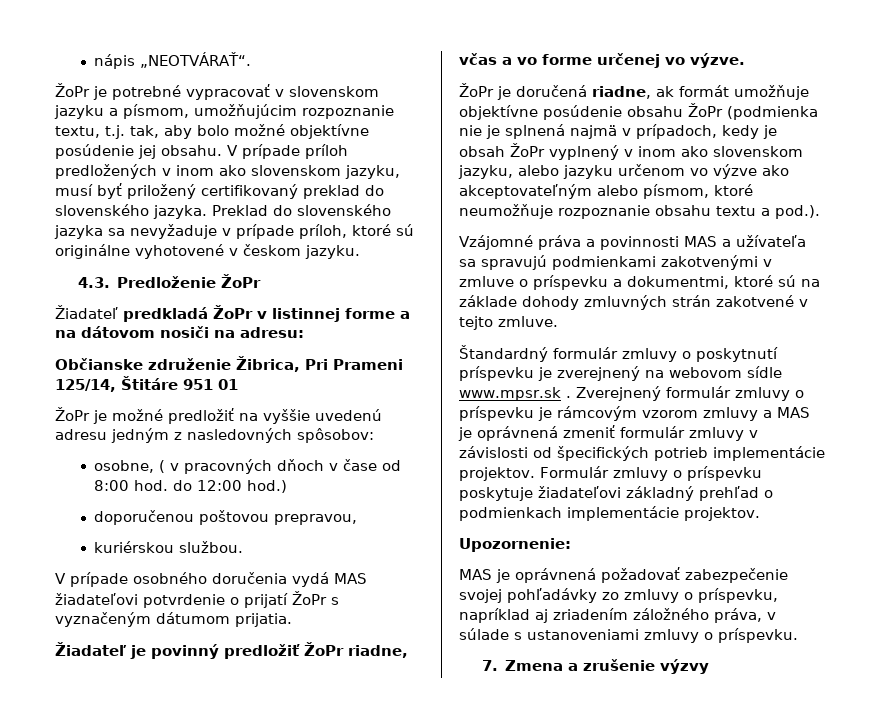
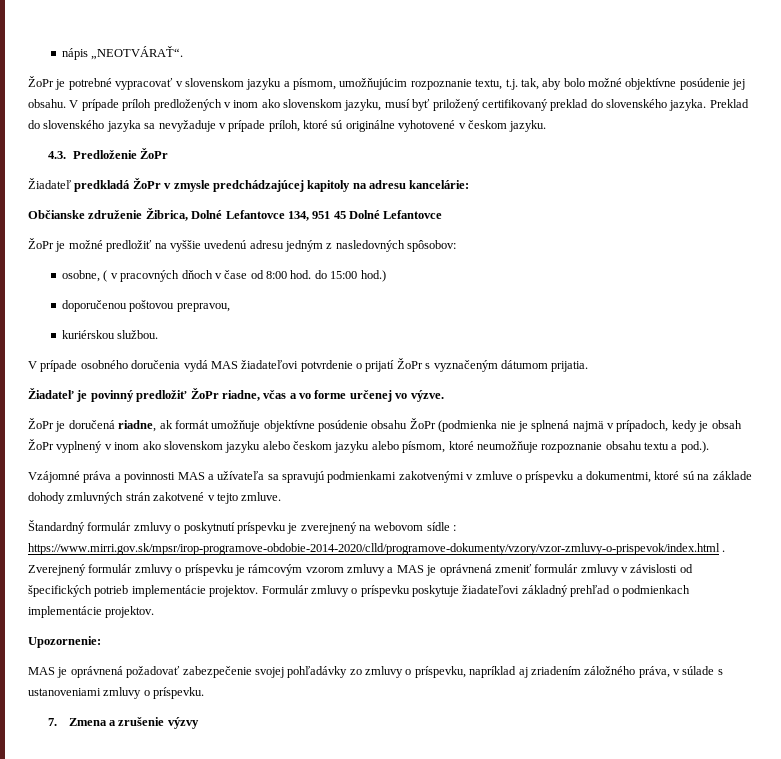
[272,308,410,322] [55,326,304,338] [55,356,403,372] [55,376,238,392] listinnej forme a na dátovom nosiči na adresu: // Občianske združenie Žibrica, Pri Prameni 125/14, Štitáre 951 01 -> [173,180,470,192] [28,208,443,221] zmysle predchádzajúcej kapitoly na adresu kancelárie: // Občianske združenie Žibrica, Dolné Lefantovce 134, 951 45 Dolné Lefantovce
[197,480,243,491] 12:00 -> [330,271,358,279] 15:00
[458,164,789,179] [459,184,592,199] jazyku, alebo jazyku určenom vo výzve ako akceptovateľným -> [225,441,370,453] jazyku alebo českom jazyku
[459,387,561,401] www.mpsr.sk -> [453,525,457,531] [28,543,720,555] : https://www.mirri.gov.sk/mpsr/irop-programove-obdobie-2014-2020/clld/programove-dokumenty/vzory/vzor-zmluvy-o-prispevok/index.html

